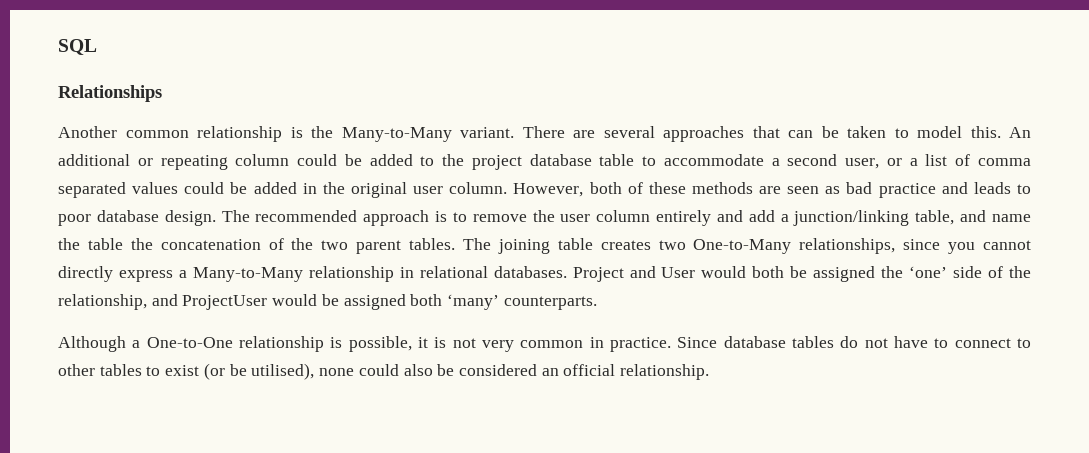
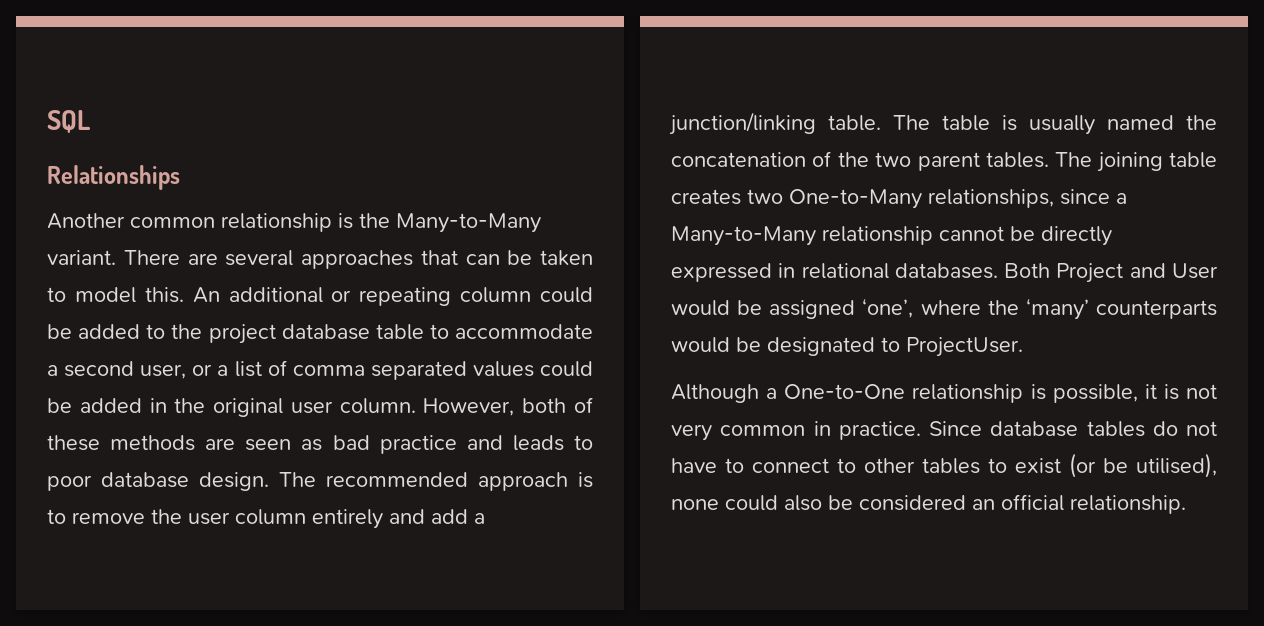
[915,210,1032,225] [58,238,123,250] table, and name the table -> [828,115,1174,135] table. The table is usually named
[948,240,1032,254] [58,266,394,282] you cannot directly express a Many-to-Many relationship -> [1116,193,1127,204] [671,226,1112,246] [671,263,772,282] a Many-to-Many relationship cannot be directly expressed
(567, 272) none -> [1004,263,1051,278] Both
[752,266,1031,282] [58,294,597,310] both be assigned the ‘one’ side of the relationship, and ProjectUser would be assigned both ‘many’ counterparts. -> [737,298,1217,320] [671,337,1023,357] be assigned ‘one’, where the ‘many’ counterparts would be designated to ProjectUser.

